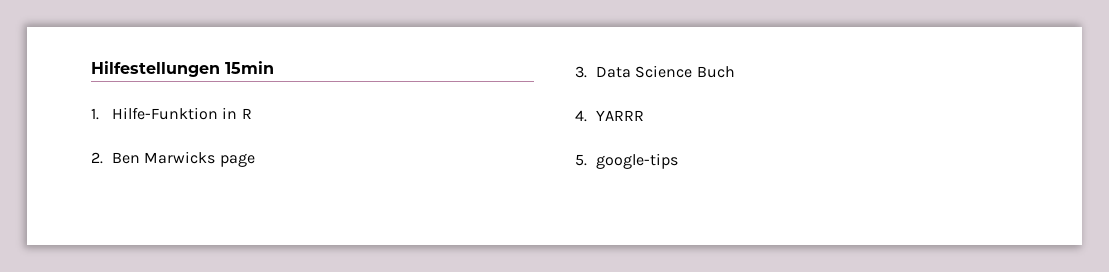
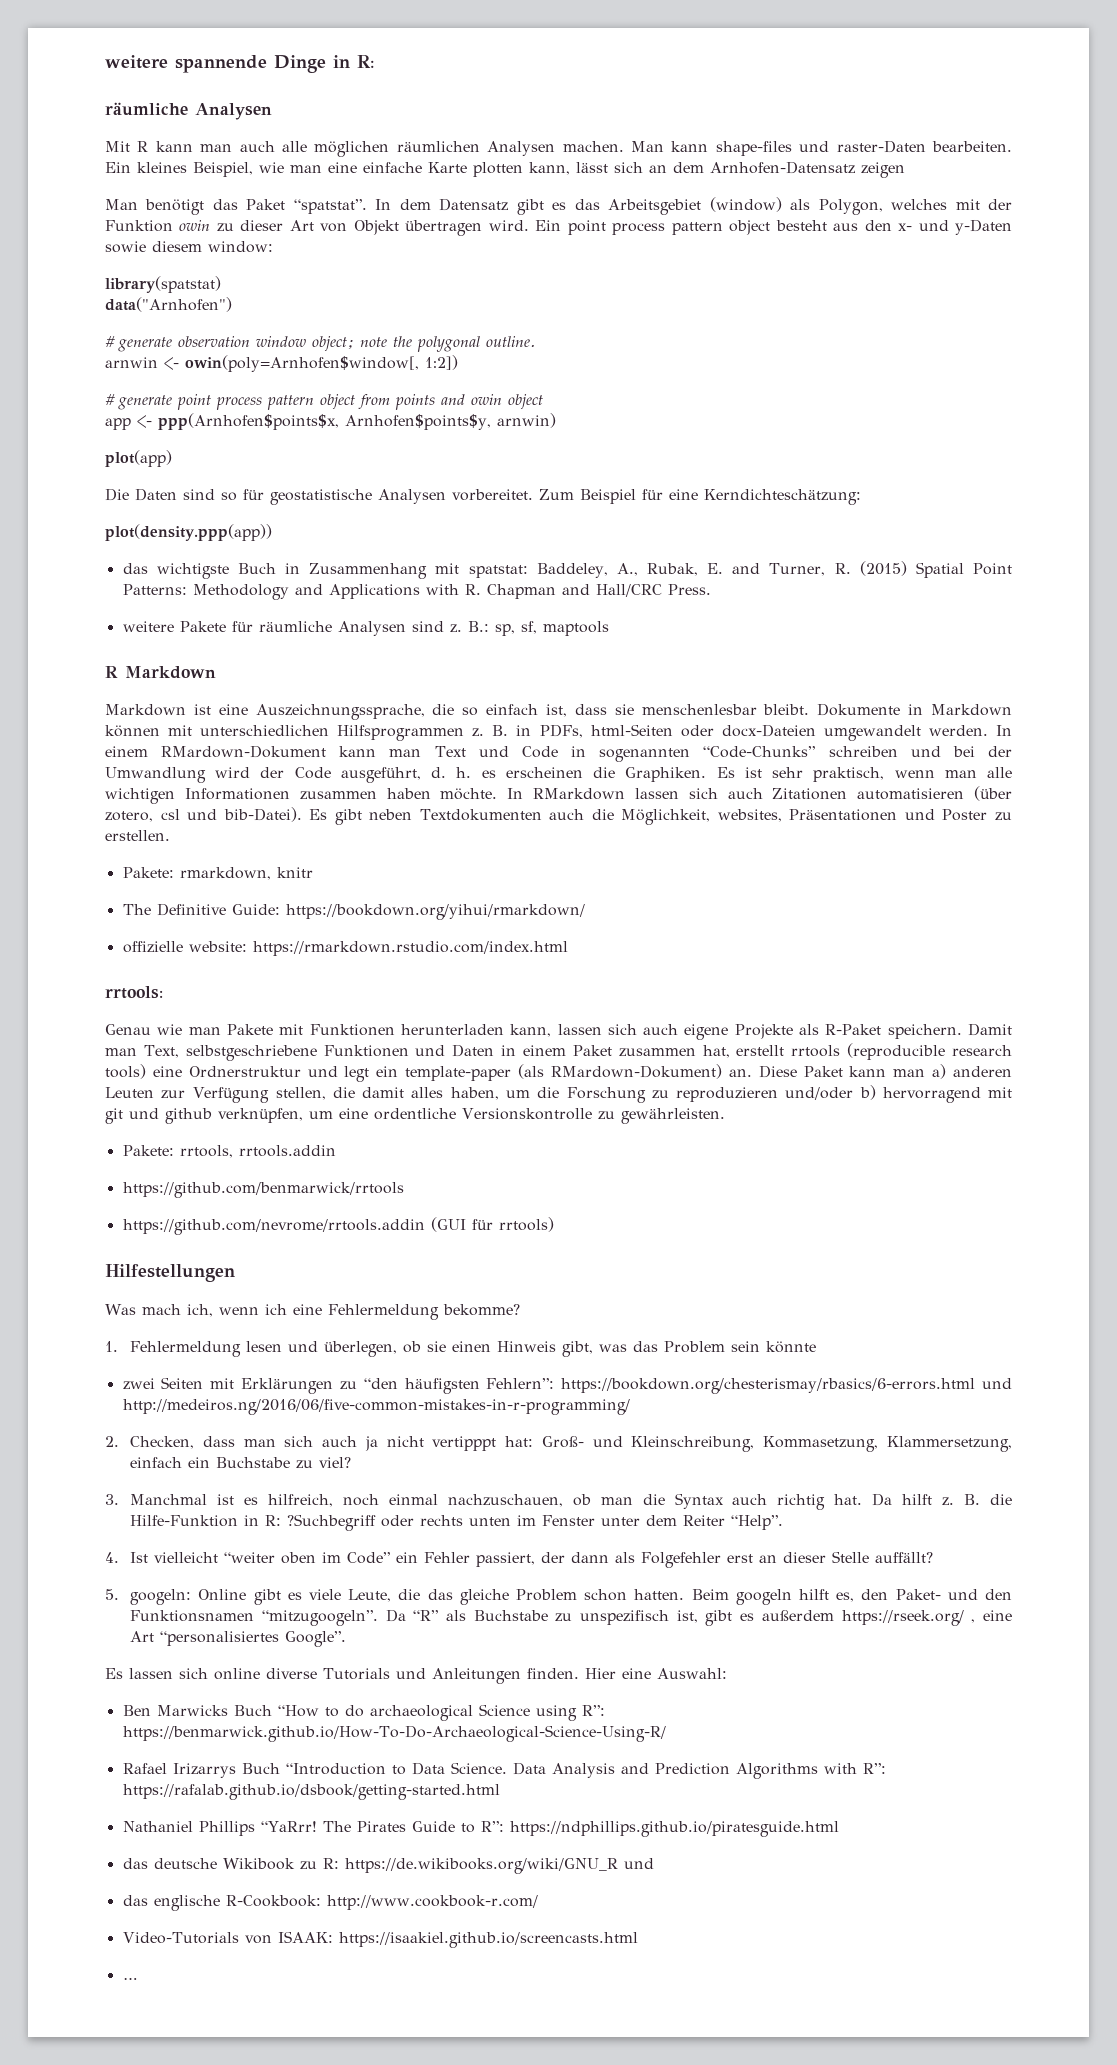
[91,61,274,77] [91,107,252,120] [91,151,255,167] [575,65,735,78] [575,110,644,122] [575,153,678,169] Hilfestellungen 15min // 1. Hilfe-Funktion in R // 2. Ben Marwicks page // 3. Data Science Buch // 4. YARRR // 5. google-tips -> [105,55,375,73] [105,102,272,120] [105,140,1012,157] [105,161,905,178] [105,197,1013,215] [105,219,1013,236] [105,241,273,253] [105,276,221,293] [105,297,232,312] [105,336,535,352] [105,355,458,372] [105,394,543,410] [105,413,556,430] [105,450,172,467] [105,488,861,505] [105,524,272,541] [122,561,1012,579] [122,584,711,600] [122,621,609,636] [105,666,216,679] [105,703,1012,720] [105,724,1013,741] [105,745,1013,762] [105,767,1013,783] [105,786,1013,804] [105,807,1012,825] [105,830,170,841] [122,867,313,880] [122,903,585,920] [122,941,568,956] [105,986,163,999] [105,1023,1012,1040] [105,1043,1013,1061] [105,1064,1013,1082] [105,1085,1012,1103] [105,1108,725,1124] [122,1145,336,1158] [122,1182,404,1198] [122,1217,554,1235] [105,1264,235,1282] [105,1304,520,1320] [105,1341,817,1357] [122,1377,1012,1394] [122,1399,630,1415] [105,1436,1012,1452] [130,1457,352,1469] [105,1493,1013,1510] [130,1514,784,1531] [105,1551,934,1568] [105,1589,1012,1605] [130,1609,1012,1626] [130,1631,347,1647] [105,1668,727,1684] [122,1704,605,1721] [122,1725,666,1742] [122,1762,886,1779] [122,1784,500,1800] [122,1821,839,1837] [122,1858,654,1874] [122,1895,538,1911] [122,1931,638,1948] [122,1977,137,1980] weitere spannende Dinge in R: // räumliche Analysen // Mit R kann man auch alle möglichen räumlichen Analysen machen. Man kann shape-files und raster-Daten bearbeiten. Ein kleines Beispiel, wie man eine einfache Karte plotten kann, lässt sich an dem Arnhofen-Datensatz zeigen // Man benötigt das Paket “spatstat”. In dem Datensatz gibt es das Arbeitsgebiet (window) als Polygon, welches mit der Funktion owin zu dieser Art von Objekt übertragen wird. Ein point process pattern object besteht aus den x- und y-Daten sowie diesem window: // library(spatstat) // data("Arnhofen") // # generate observation window object; note the polygonal outline. // arnwin <- owin(poly=Arnhofen$window[, 1:2]) // # generate point process pattern object from points and owin object // app <- ppp(Arnhofen$points$x, Arnhofen$points$y, arnwin) // plot(app) // Die Daten sind so für geostatistische Analysen vorbereitet. Zum Beispiel für eine Kerndichteschätzung: // plot(density.ppp(app)) // das wichtigste Buch in Zusammenhang mit spatstat: Baddeley, A., Rubak, E. and Turner, R. (2015) Spatial Point Patterns: Methodology and Applications with R. Chapman and Hall/CRC Press. // weitere Pakete für räumliche Analysen sind z. B.: sp, sf, maptools // R Markdown // Markdown ist eine Auszeichnungssprache, die so einfach ist, dass sie menschenlesbar bleibt. Dokumente in Markdown können mit unterschiedlichen Hilfsprogrammen z. B. in PDFs, html-Seiten oder docx-Dateien umgewandelt werden. In einem RMardown-Dokument kann man Text und Code in sogenannten “Code-Chunks” schreiben und bei der Umwandlung wird der Code ausgeführt, d. h. es erscheinen die Graphiken. Es ist sehr praktisch, wenn man alle wichtigen Informationen zusammen haben möchte. In RMarkdown lassen sich auch Zitationen automatisieren (über zotero, csl und bib-Datei). Es gibt neben Textdokumenten auch die Möglichkeit, websites, Präsentationen und Poster zu erstellen. // Pakete: rmarkdown, knitr // The Definitive Guide: https://bookdown.org/yihui/rmarkdown/ // offizielle website: https://rmarkdown.rstudio.com/index.html // rrtools: // Genau wie man Pakete mit Funktionen herunterladen kann, lassen sich auch eigene Projekte als R-Paket speichern. Damit man Text, selbstgeschriebene Funktionen und Daten in einem Paket zusammen hat, erstellt rrtools (reproducible research tools) eine Ordnerstruktur und legt ein template-paper (als RMardown-Dokument) an. Diese Paket kann man a) anderen Leuten zur Verfügung stellen, die damit alles haben, um die Forschung zu reproduzieren und/oder b) hervorragend mit git und github verknüpfen, um eine ordentliche Versionskontrolle zu gewährleisten. // Pakete: rrtools, rrtools.addin // https://github.com/benmarwick/rrtools // https://github.com/nevrome/rrtools.addin (GUI für rrtools) // Hilfestellungen // Was mach ich, wenn ich eine Fehlermeldung bekomme? // 1. Fehlermeldung lesen und überlegen, ob sie einen Hinweis gibt, was das Problem sein könnte // zwei Seiten mit Erklärungen zu “den häufigsten Fehlern”: https://bookdown.org/chesterismay/rbasics/6-errors.html und http://medeiros.ng/2016/06/five-common-mistakes-in-r-programming/ // 2. Checken, dass man sich auch ja nicht vertipppt hat: Groß- und Kleinschreibung, Kommasetzung, Klammersetzung, einfach ein Buchstabe zu viel? // 3. Manchmal ist es hilfreich, noch einmal nachzuschauen, ob man die Syntax auch richtig hat. Da hilft z. B. die Hilfe-Funktion in R: ?Suchbegriff oder rechts unten im Fenster unter dem Reiter “Help”. // 4. Ist vielleicht “weiter oben im Code” ein Fehler passiert, der dann als Folgefehler erst an dieser Stelle auffällt? // 5. googeln: Online gibt es viele Leute, die das gleiche Problem schon hatten. Beim googeln hilft es, den Paket- und den Funktionsnamen “mitzugoogeln”. Da “R” als Buchstabe zu unspezifisch ist, gibt es außerdem https://rseek.org/ , eine Art “personalisiertes Google”. // Es lassen sich online diverse Tutorials und Anleitungen finden. Hier eine Auswahl: // Ben Marwicks Buch “How to do archaeological Science using R”: https://benmarwick.github.io/How-To-Do-Archaeological-Science-Using-R/ // Rafael Irizarrys Buch “Introduction to Data Science. Data Analysis and Prediction Algorithms with R”: https://rafalab.github.io/dsbook/getting-started.html // Nathaniel Phillips “YaRrr! The Pirates Guide to R”: https://ndphillips.github.io/piratesguide.html // das deutsche Wikibook zu R: https://de.wikibooks.org/wiki/GNU_R und // das englische R-Cookbook: http://www.cookbook-r.com/ // Video-Tutorials von ISAAK: https://isaakiel.github.io/screencasts.html // …

